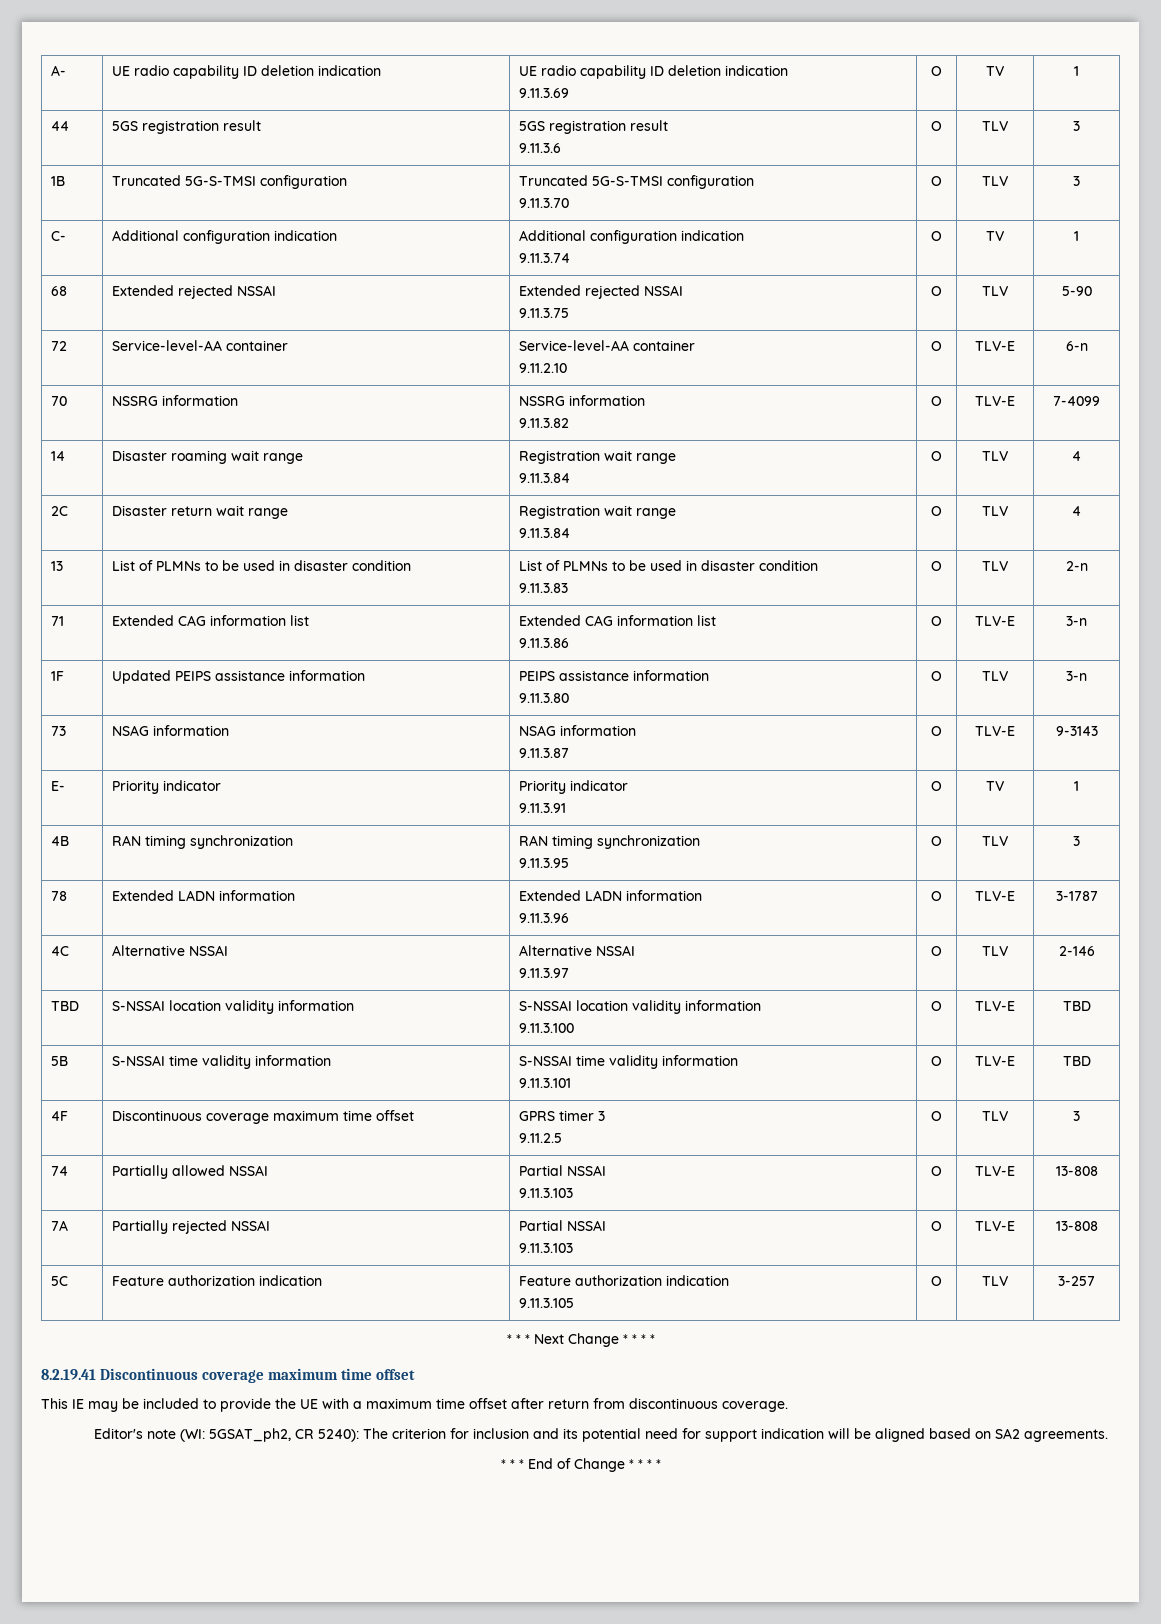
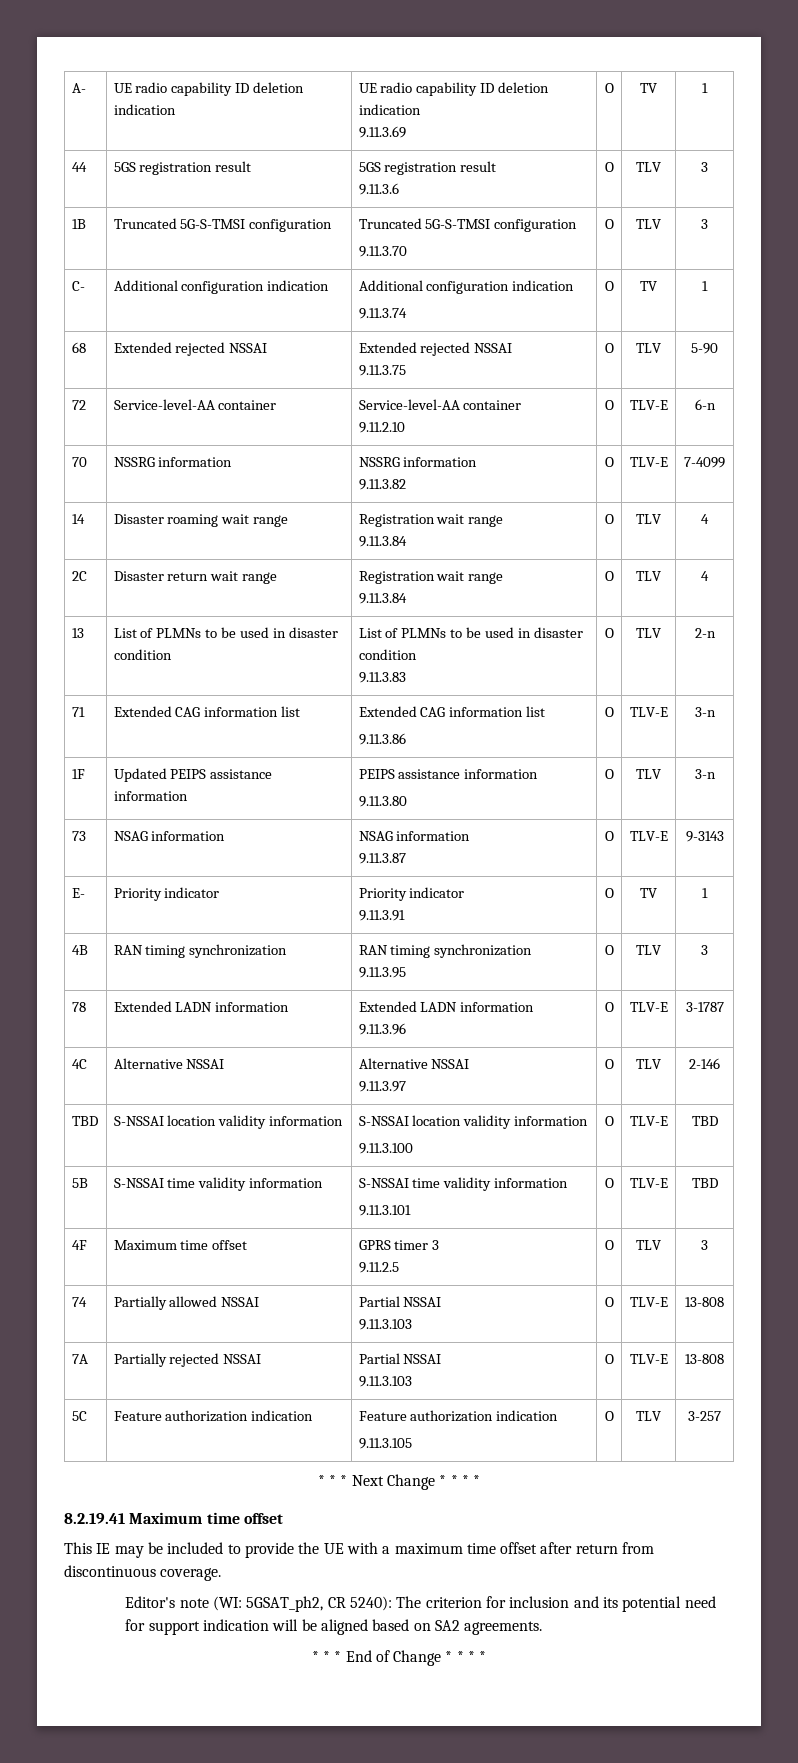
[112,1110,340,1124] Discontinuous coverage maximum -> [113,1240,177,1250] Maximum
[99,1368,338,1383] Discontinuous coverage maximum -> [129,1512,203,1524] Maximum

